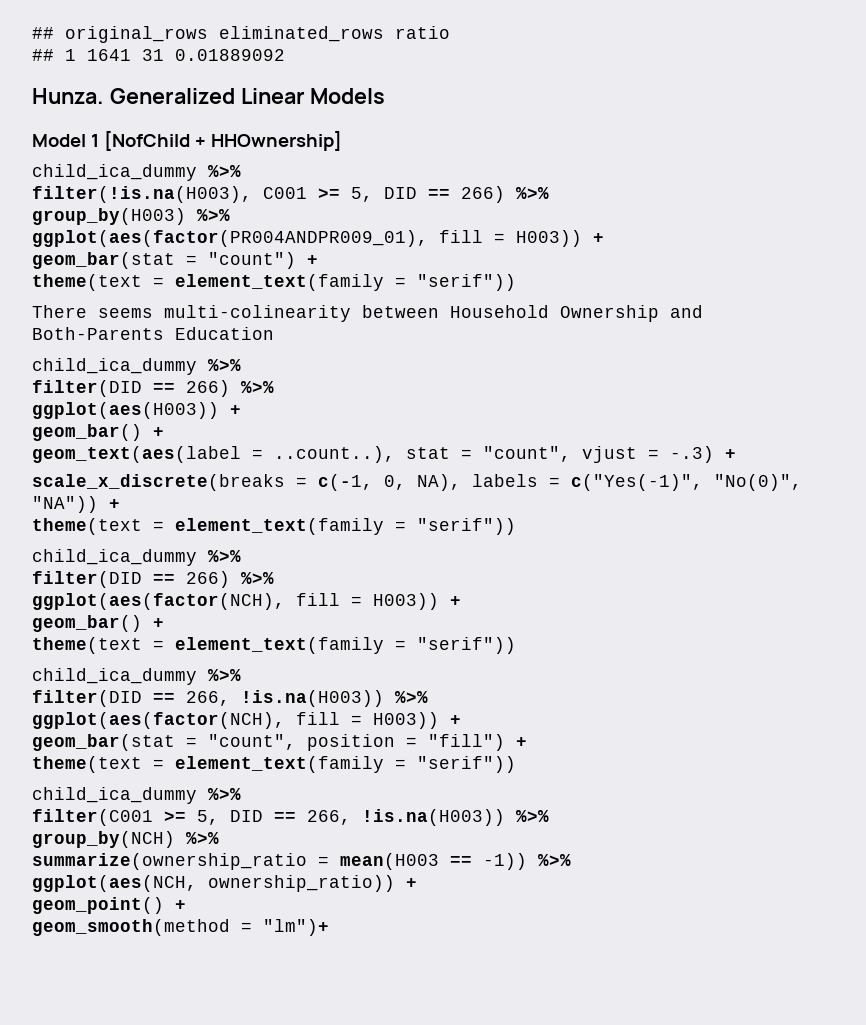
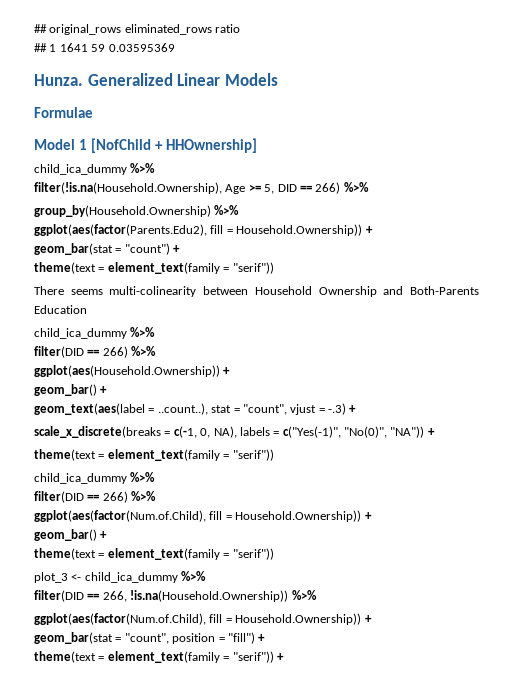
[142,49,285,61] 31 0.01889092 -> [91,43,175,52] 59 0.03595369
(386, 96) none -> [34,107,93,118] // Formulae
[32,186,307,203] filter(!is.na(H003), C001 -> [34,182,246,194] filter(!is.na(Household.Ownership), Age
[32,208,230,225] [32,230,582,247] group_by(H003) %>% // ggplot(aes(factor(PR004ANDPR009_01), fill = H003)) -> [34,205,240,217] [34,224,363,236] group_by(Household.Ownership) %>% // ggplot(aes(factor(Parents.Edu2), fill = Household.Ownership))
[32,402,219,419] ggplot(aes(H003)) -> [34,365,220,377] ggplot(aes(Household.Ownership))
[32,593,439,610] ggplot(aes(factor(NCH), fill = H003)) -> [34,510,362,522] ggplot(aes(factor(Num.of.Child), fill = Household.Ownership))
(516, 645) none -> [34,572,82,583] plot_3 <-
[241,690,428,707] [32,712,439,729] !is.na(H003)) %>% // ggplot(aes(factor(NCH), fill = H003)) -> [130,590,317,602] [34,613,362,625] !is.na(Household.Ownership)) %>% // ggplot(aes(factor(Num.of.Child), fill = Household.Ownership))
[32,787,241,804] [32,809,549,826] [32,831,219,848] [32,853,571,870] [32,875,417,892] [32,897,186,914] [32,919,329,936] // child_ica_dummy %>% // filter(C001 >= 5, DID == 266, !is.na(H003)) %>% // group_by(NCH) %>% // summarize(ownership_ratio = mean(H003 == -1)) %>% // ggplot(aes(NCH, ownership_ratio)) + // geom_point() + // geom_smooth(method = "lm")+ -> [276,653,284,661] +

